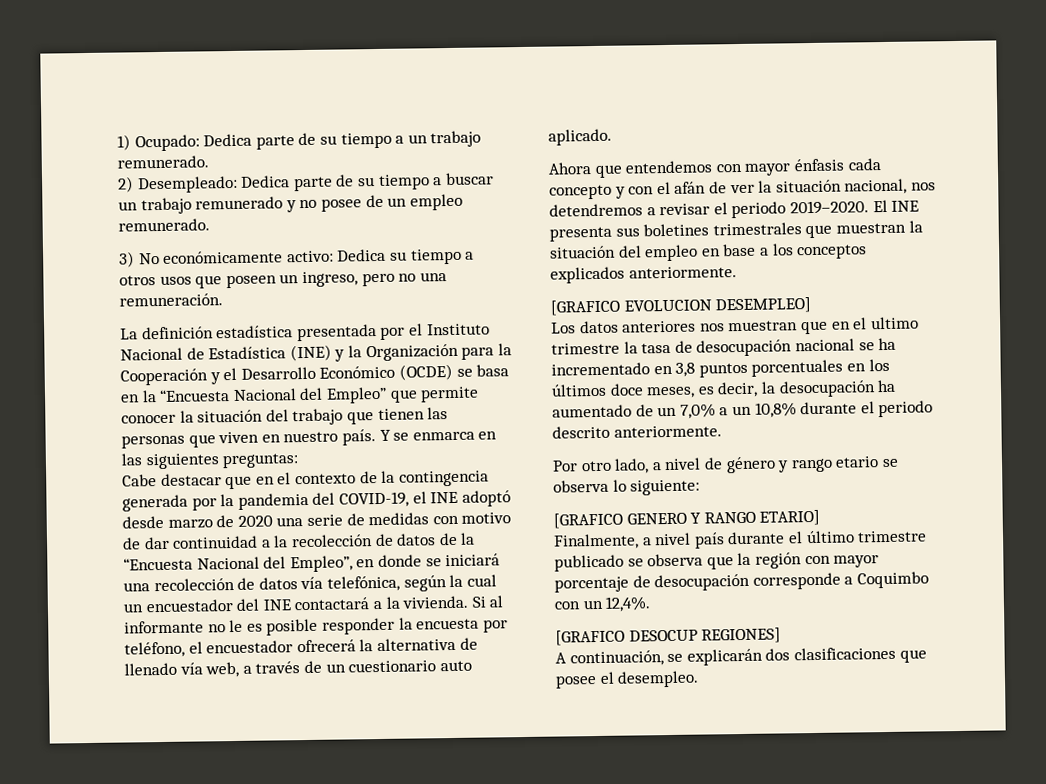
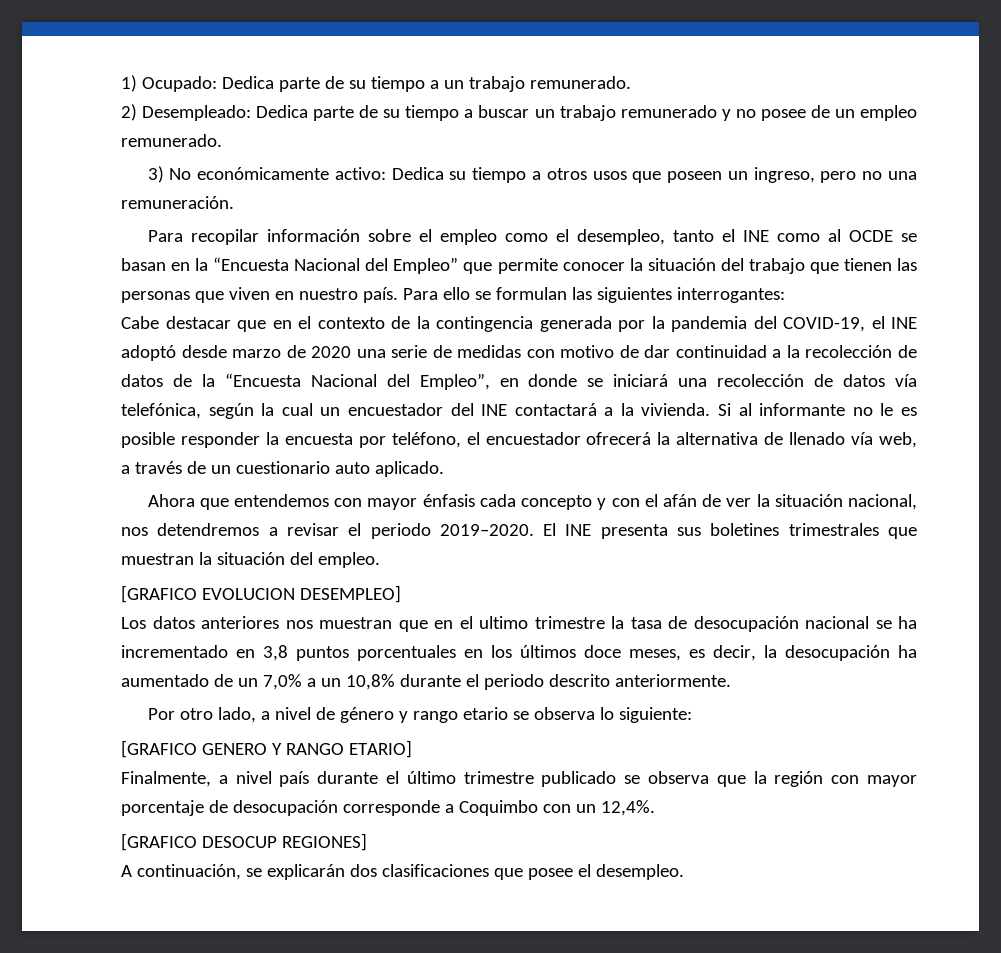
[120,323,490,342] [120,343,512,362] [120,363,510,386] La definición estadística presentada por el Instituto Nacional de Estadística (INE) y la Organización para la Cooperación y el Desarrollo Económico (OCDE) se basa -> [147,229,918,245] [121,258,166,271] Para recopilar información sobre el empleo como el desempleo, tanto el INE como al OCDE se basan
[379,429,498,441] Y se enmarca en -> [402,287,567,300] Para ello se formulan
[222,453,300,469] preguntas: -> [676,287,785,303] interrogantes:
[644,243,868,262] [550,266,737,284] empleo en base a los conceptos explicados anteriormente. -> [317,552,380,568] empleo.

